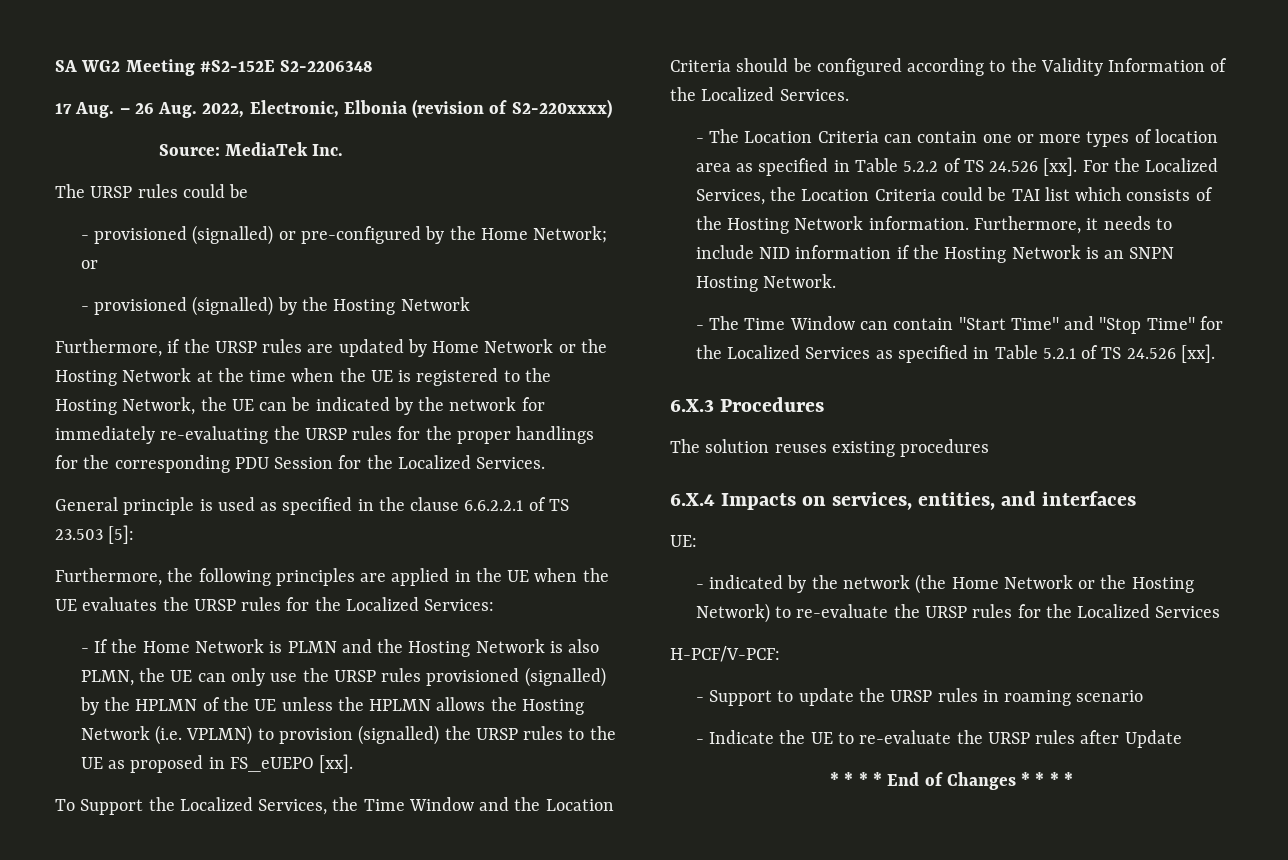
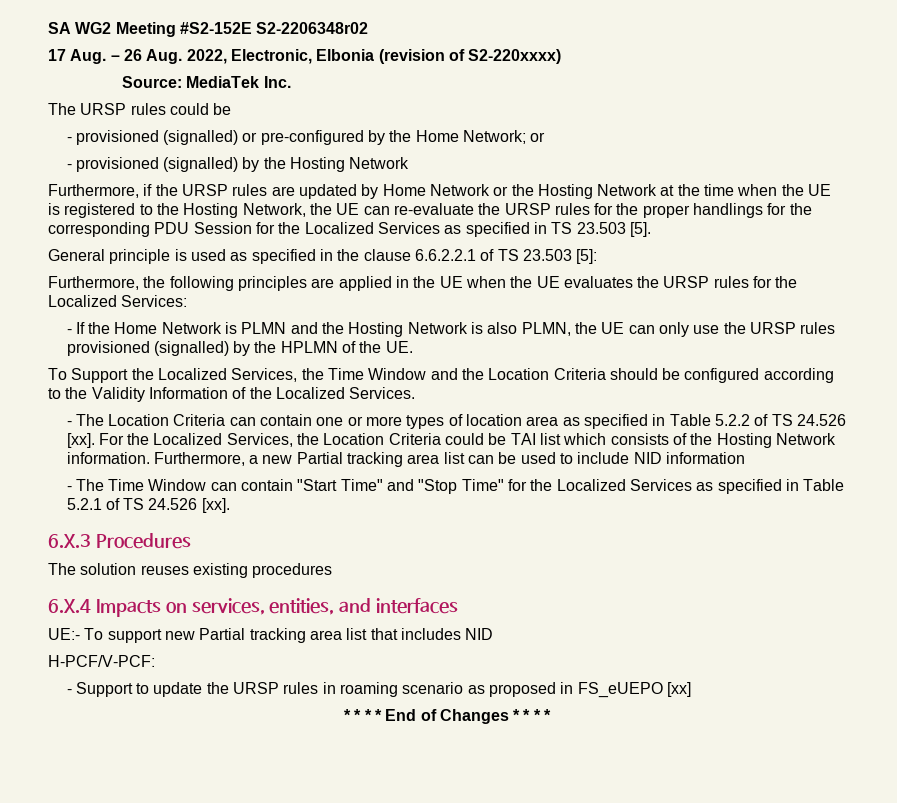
[280,60,374,72] S2-2206348 -> [256,22,369,34] S2-2206348r02
[291,397,545,415] [55,426,269,444] be indicated by the network for immediately re-evaluating -> [393,203,474,215] re-evaluate
[476,457,546,469] Services. -> [377,222,651,237] Services as specified in TS 23.503 [5].
[254,697,584,715] [80,725,616,745] [80,754,354,773] UE unless the HPLMN allows the Hosting Network (i.e. VPLMN) to provision (signalled) the URSP rules to the UE as proposed in FS_eUEPO [xx]. -> [385,341,413,353] UE.
[1086,216,1172,230] [695,245,1175,263] [695,274,837,292] it needs to include NID information if the Hosting Network is an SNPN Hosting Network. -> [249,452,745,467] a new Partial tracking area list can be used to include NID information
[670,535,697,547] [695,574,1194,594] [695,603,1221,623] UE: // - indicated by the network (the Home Network or the Hosting Network) to re-evaluate the URSP rules for the Localized Services -> [48,628,494,643] UE:- To support new Partial tracking area list that includes NID
[695,730,1182,748] // - Indicate the UE to re-evaluate the URSP rules after Update -> [467,682,691,698] as proposed in FS_eUEPO [xx]

